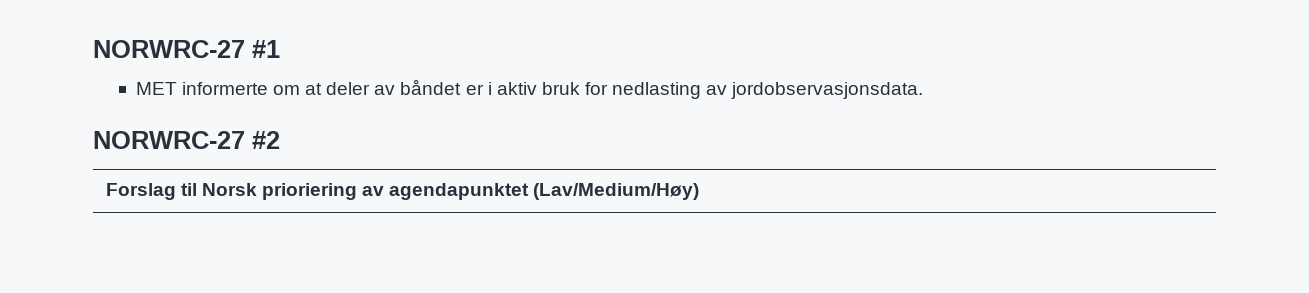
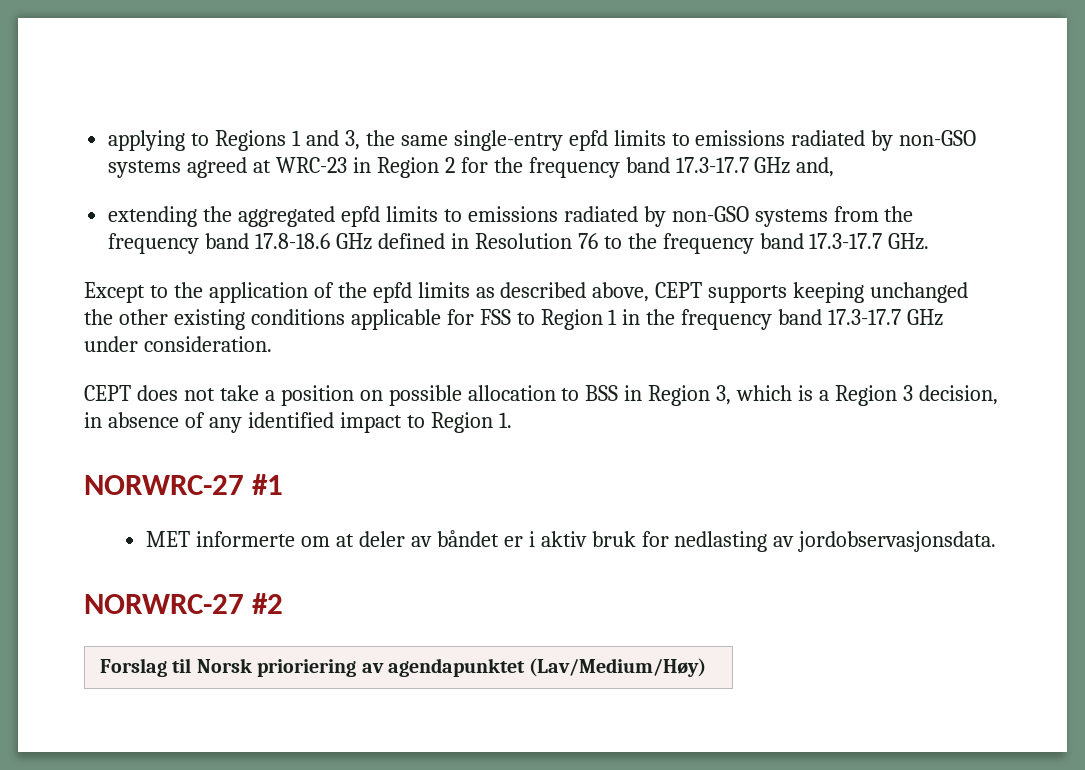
(93, 49) none -> [108,130,977,151] [108,157,835,178] [108,206,914,227] [108,233,930,254] [84,282,969,303] [84,309,944,330] [84,336,272,352] [84,385,998,406] [84,412,512,433] applying to Regions 1 and 3, the same single-entry epfd limits to emissions radiated by non-GSO systems agreed at WRC-23 in Region 2 for the frequency band 17.3-17.7 GHz and, // extending the aggregated epfd limits to emissions radiated by non-GSO systems from the frequency band 17.8-18.6 GHz defined in Resolution 76 to the frequency band 17.3-17.7 GHz. // Except to the application of the epfd limits as described above, CEPT supports keeping unchanged the other existing conditions applicable for FSS to Region 1 in the frequency band 17.3-17.7 GHz under consideration. // CEPT does not take a position on possible allocation to BSS in Region 3, which is a Region 3 decision, in absence of any identified impact to Region 1. //

